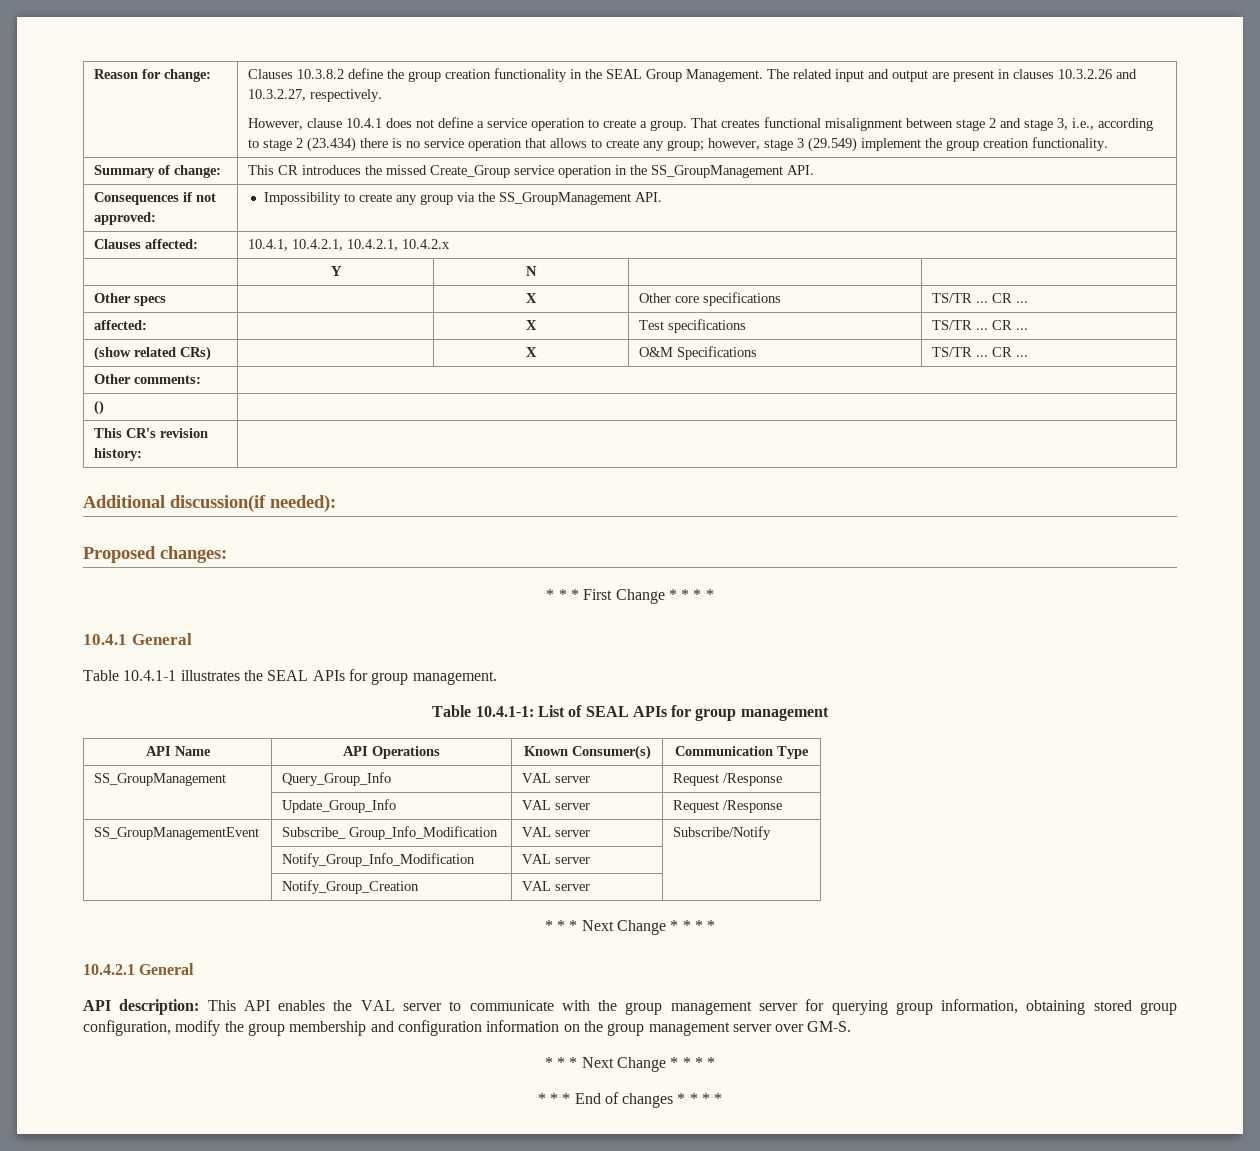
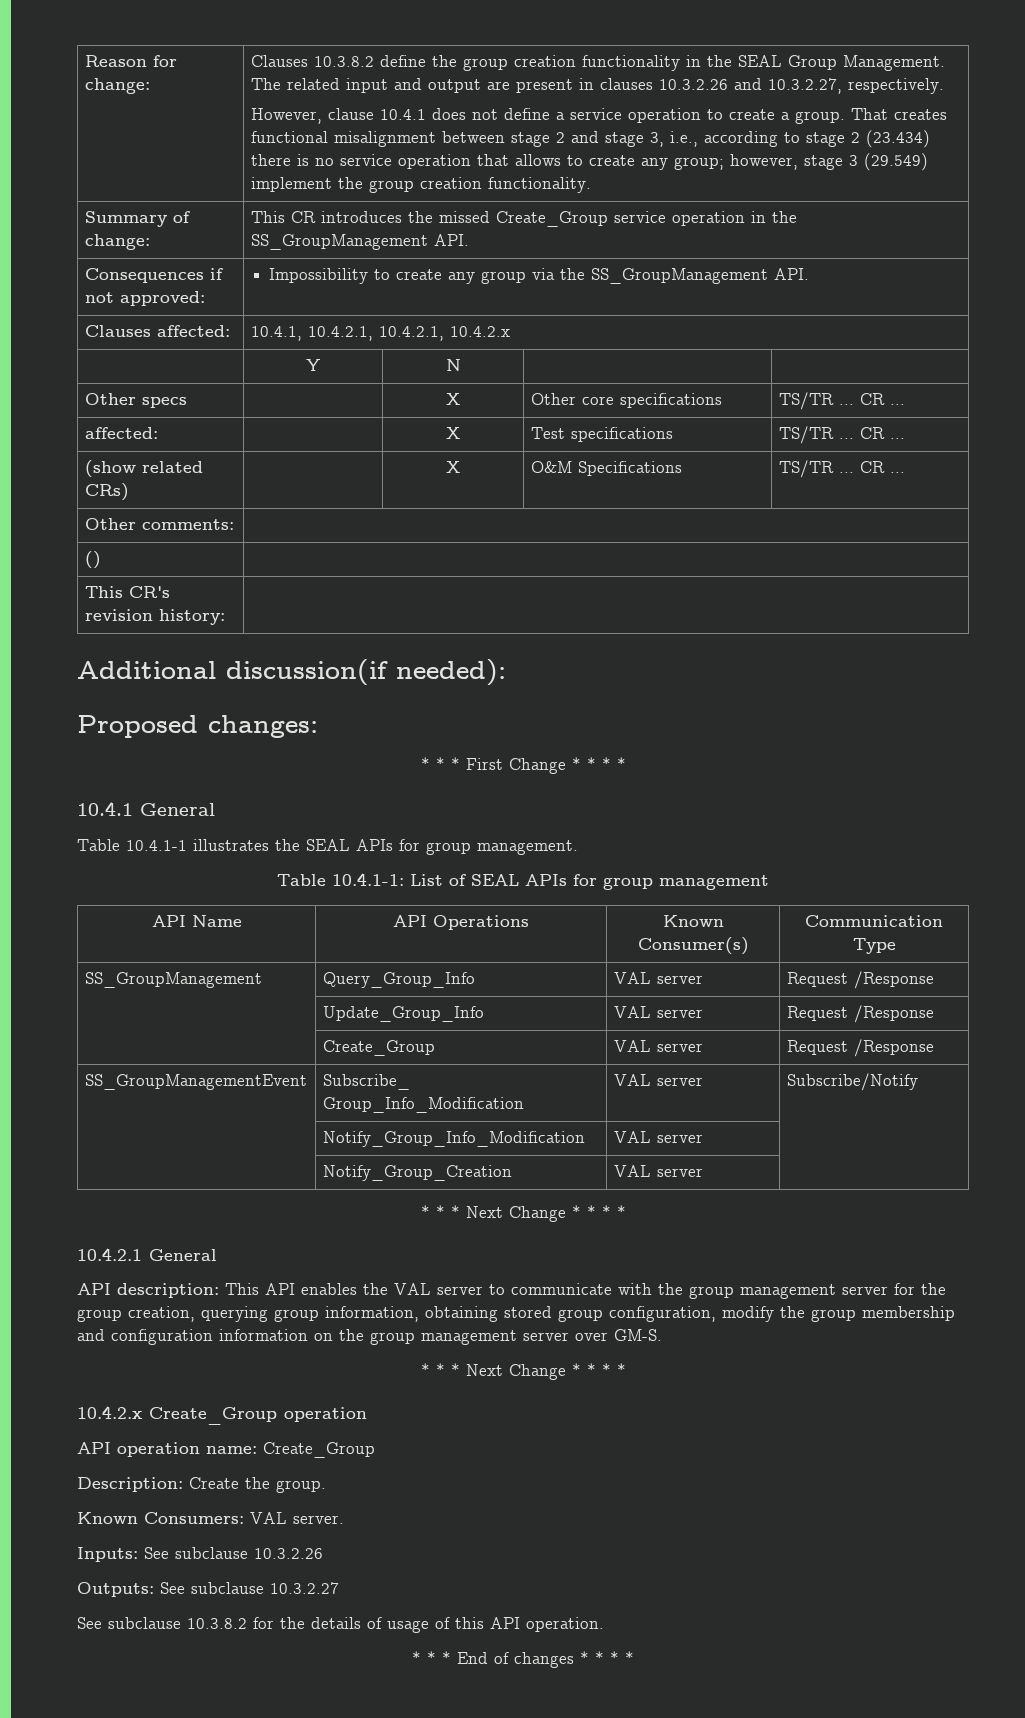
(783, 806) none -> [322,1040,435,1056] [613,1040,703,1052] [786,1039,934,1057] // | Create_Group | VAL server | Request /Response
(825, 1005) none -> [921,1283,946,1295] [77,1306,195,1322] the group creation,
(716, 1062) none -> [77,1406,367,1425] [77,1442,375,1458] [77,1477,326,1493] [77,1512,344,1524] [77,1547,323,1562] [77,1582,339,1597] [77,1617,604,1633] // 10.4.2.x Create_Group operation // API operation name: Create_Group // Description: Create the group. // Known Consumers: VAL server. // Inputs: See subclause 10.3.2.26 // Outputs: See subclause 10.3.2.27 // See subclause 10.3.8.2 for the details of usage of this API operation.

